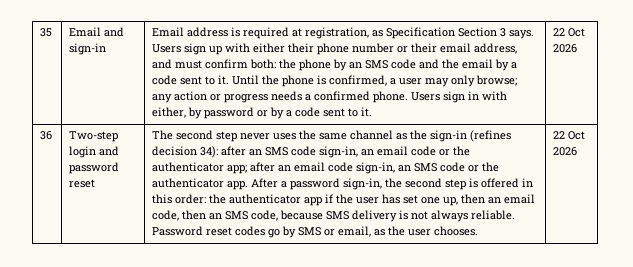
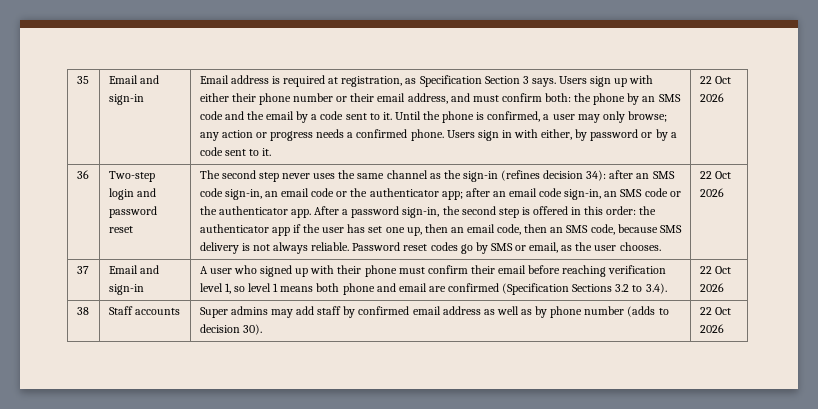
(578, 151) none -> [76,266,89,274] [108,265,159,274] [108,284,144,295] [199,265,667,277] [199,283,667,295] [699,266,731,274] [699,283,724,292] [76,307,89,315] [108,306,180,315] [199,306,669,318] [199,324,262,335] [699,307,731,315] [699,324,724,333] // 37 | Email and sign-in | A user who signed up with their phone must confirm their email before reaching verification level 1, so level 1 means both phone and email are confirmed (Specification Sections 3.2 to 3.4). | 22 Oct 2026 // 38 | Staff accounts | Super admins may add staff by confirmed email address as well as by phone number (adds to decision 30). | 22 Oct 2026

